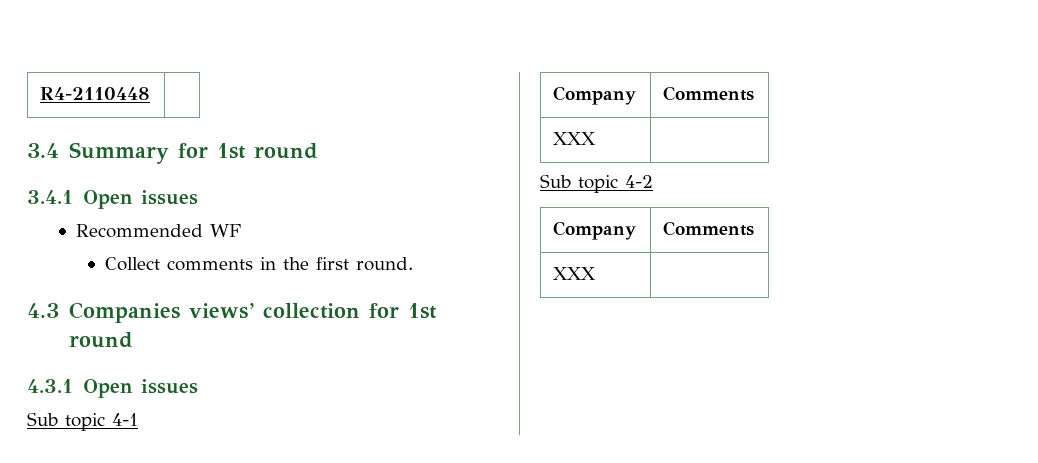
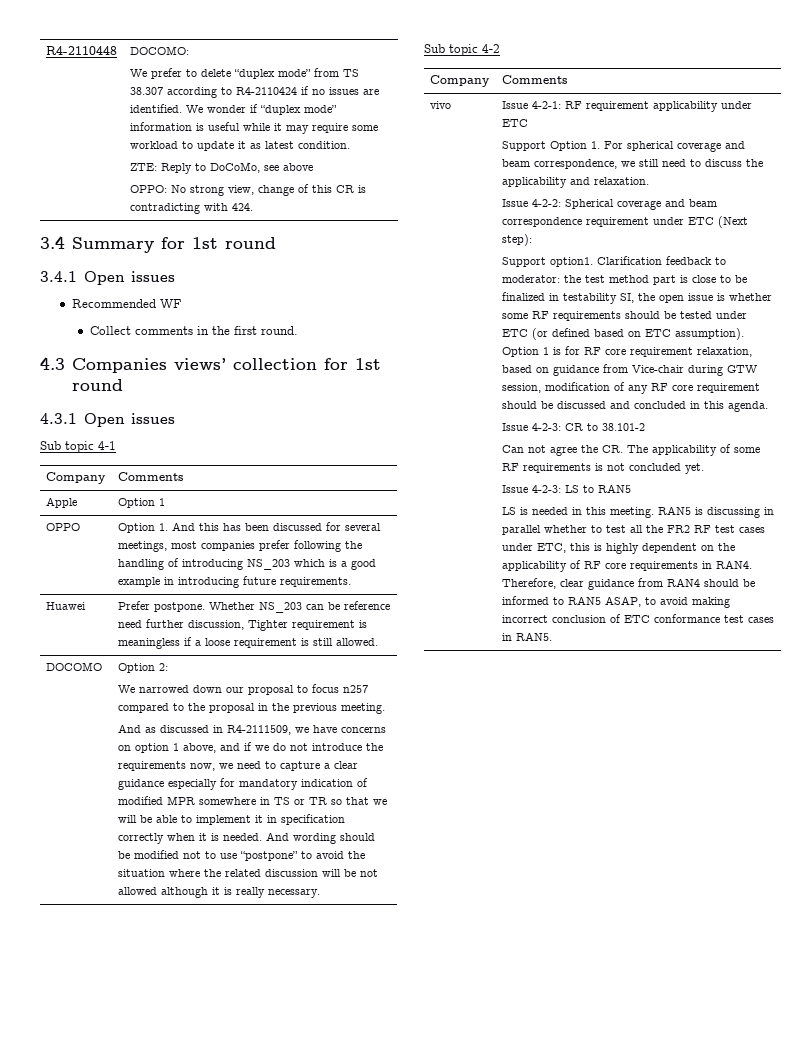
(151, 93) none -> [130,46,190,55] [130,68,360,79] [130,86,380,98] [130,104,338,115] [130,122,379,134] [130,141,351,151] [130,162,314,174] [130,184,367,196] [130,203,254,214] DOCOMO: // We prefer to delete “duplex mode” from TS 38.307 according to R4-2110424 if no issues are identified. We wonder if “duplex mode” information is useful while it may require some workload to update it as latest condition. // ZTE: Reply to DoCoMo, see above // OPPO: No strong view, change of this CR is contradicting with 424.
[553,132,597,145] XXX | -> [46,497,78,508] [118,498,166,508] [46,523,81,531] [118,522,382,533] [118,540,363,552] [118,558,377,570] [118,576,352,588] [46,602,87,610] [118,601,391,613] [118,619,368,631] [118,637,379,649] [46,662,103,671] [118,663,169,673] [118,684,369,695] [118,703,386,714] [118,724,387,735] [118,742,384,753] [118,761,359,771] [118,778,369,790] [118,796,388,805] [118,814,346,825] [118,832,376,844] [118,850,366,861] [118,869,379,877] [118,887,321,898] Apple | Option 1 // OPPO | Option 1. And this has been discussed for several meetings, most companies prefer following the handling of introducing NS_203 which is a good example in introducing future requirements. // Huawei | Prefer postpone. Whether NS_203 can be reference need further discussion, Tighter requirement is meaningless if a loose requirement is still allowed. // DOCOMO | Option 2: // We narrowed down our proposal to focus n257 compared to the proposal in the previous meeting. // And as discussed in R4-2111509, we have concerns on option 1 above, and if we do not introduce the requirements now, we need to capture a clear guidance especially for mandatory indication of modified MPR somewhere in TS or TR so that we will be able to implement it in specification correctly when it is needed. And wording should be modified not to use “postpone” to avoid the situation where the related discussion will be not allowed although it is really necessary.
[553,267,597,280] XXX | -> [430,101,452,109] [502,101,753,112] [502,119,529,127] [502,141,746,152] [502,159,764,169] [502,177,650,188] [502,199,718,210] [502,216,749,228] [502,234,533,246] [502,256,727,267] [502,275,748,285] [502,292,773,304] [502,311,748,321] [502,328,745,340] [502,346,753,357] [502,364,758,376] [502,382,761,394] [502,401,769,412] [502,423,646,431] [502,444,761,456] [502,463,705,474] [502,484,632,493] [502,506,775,518] [502,525,766,535] [502,543,736,554] [502,560,753,572] [502,578,756,590] [502,596,731,608] [502,614,775,623] [502,632,553,641] vivo | Issue 4-2-1: RF requirement applicability under ETC // Support Option 1. For spherical coverage and beam correspondence, we still need to discuss the applicability and relaxation. // Issue 4-2-2: Spherical coverage and beam correspondence requirement under ETC (Next step): // Support option1. Clarification feedback to moderator: the test method part is close to be finalized in testability SI, the open issue is whether some RF requirements should be tested under ETC (or defined based on ETC assumption). Option 1 is for RF core requirement relaxation, based on guidance from Vice-chair during GTW session, modification of any RF core requirement should be discussed and concluded in this agenda. // Issue 4-2-3: CR to 38.101-2 // Can not agree the CR. The applicability of some RF requirements is not concluded yet. // Issue 4-2-3: LS to RAN5 // LS is needed in this meeting. RAN5 is discussing in parallel whether to test all the FR2 RF test cases under ETC, this is highly dependent on the applicability of RF core requirements in RAN4. Therefore, clear guidance from RAN4 should be informed to RAN5 ASAP, to avoid making incorrect conclusion of ETC conformance test cases in RAN5.

